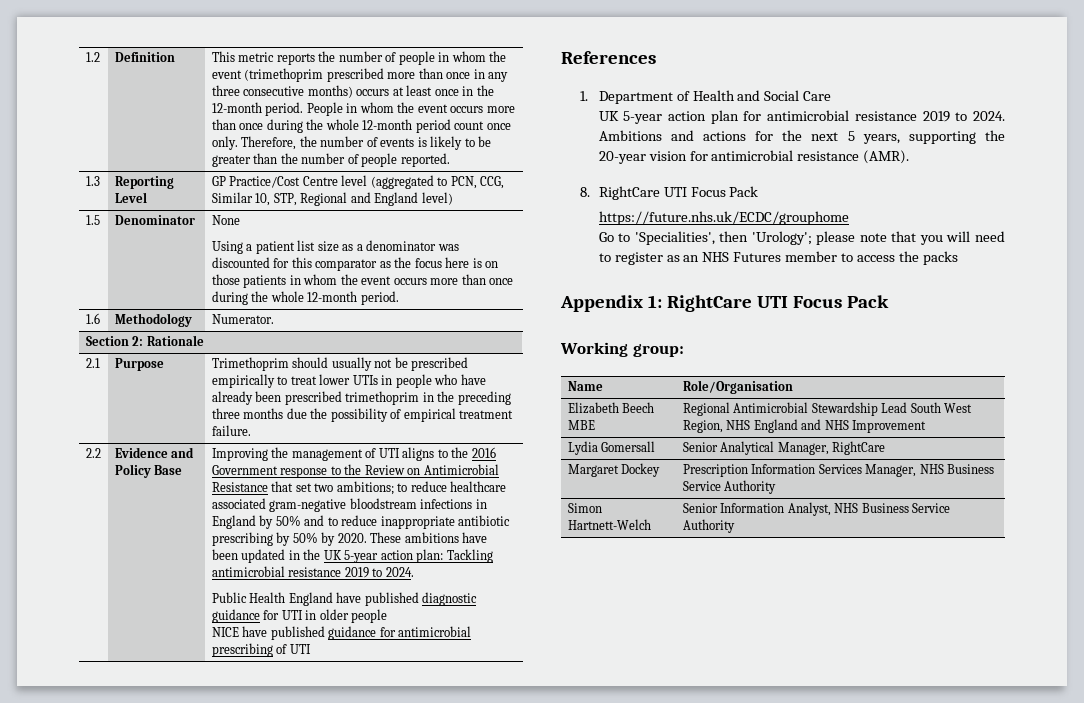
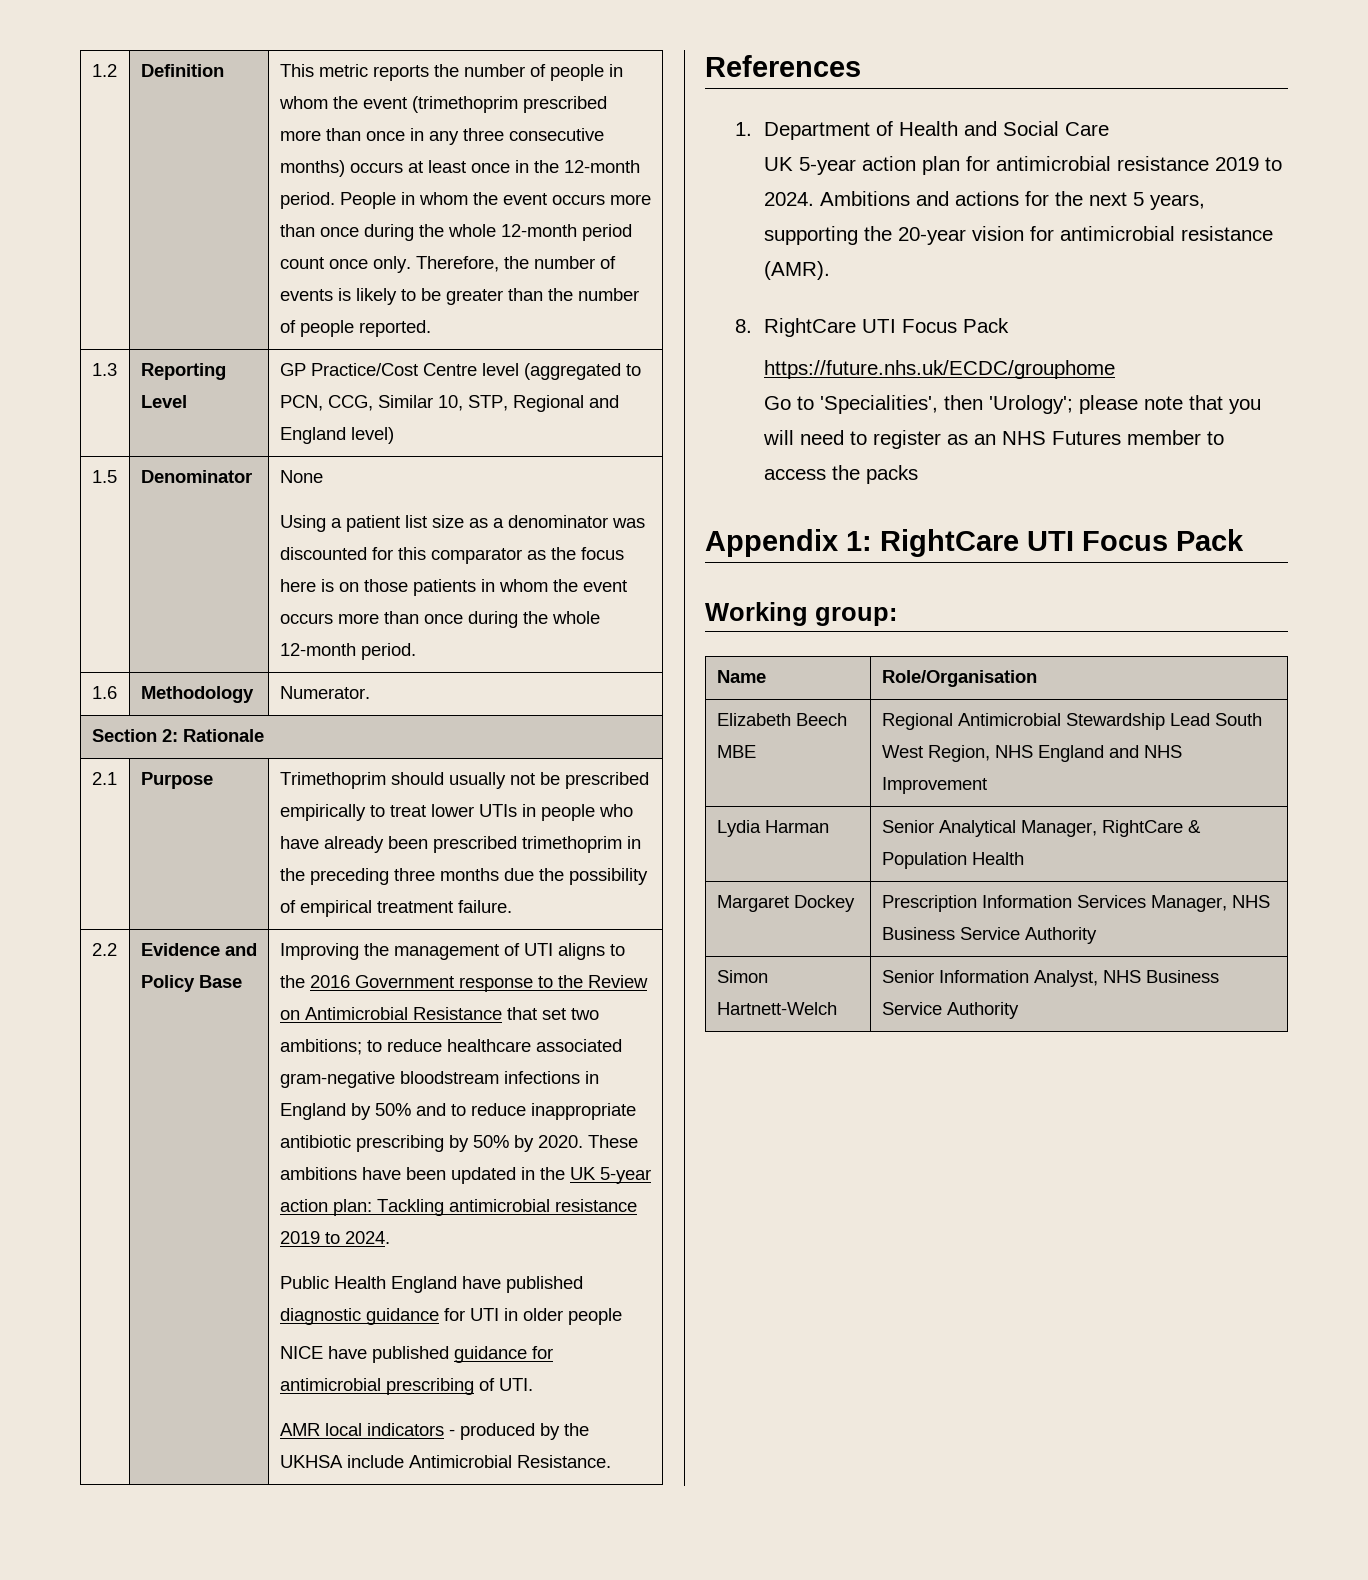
[289,644,311,654] UTI -> [498,1378,533,1391] [279,1423,589,1440] [279,1455,611,1468] UTI. // AMR local indicators - produced by the UKHSA include Antimicrobial Resistance.
[601,441,656,452] Gomersall -> [764,820,829,833] Harman
(886, 448) none -> [1187,820,1201,833] [881,852,1024,869] & Population Health

